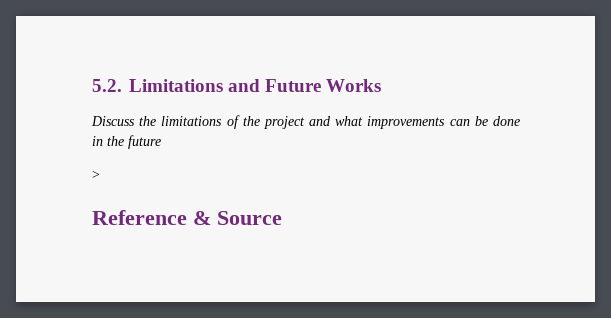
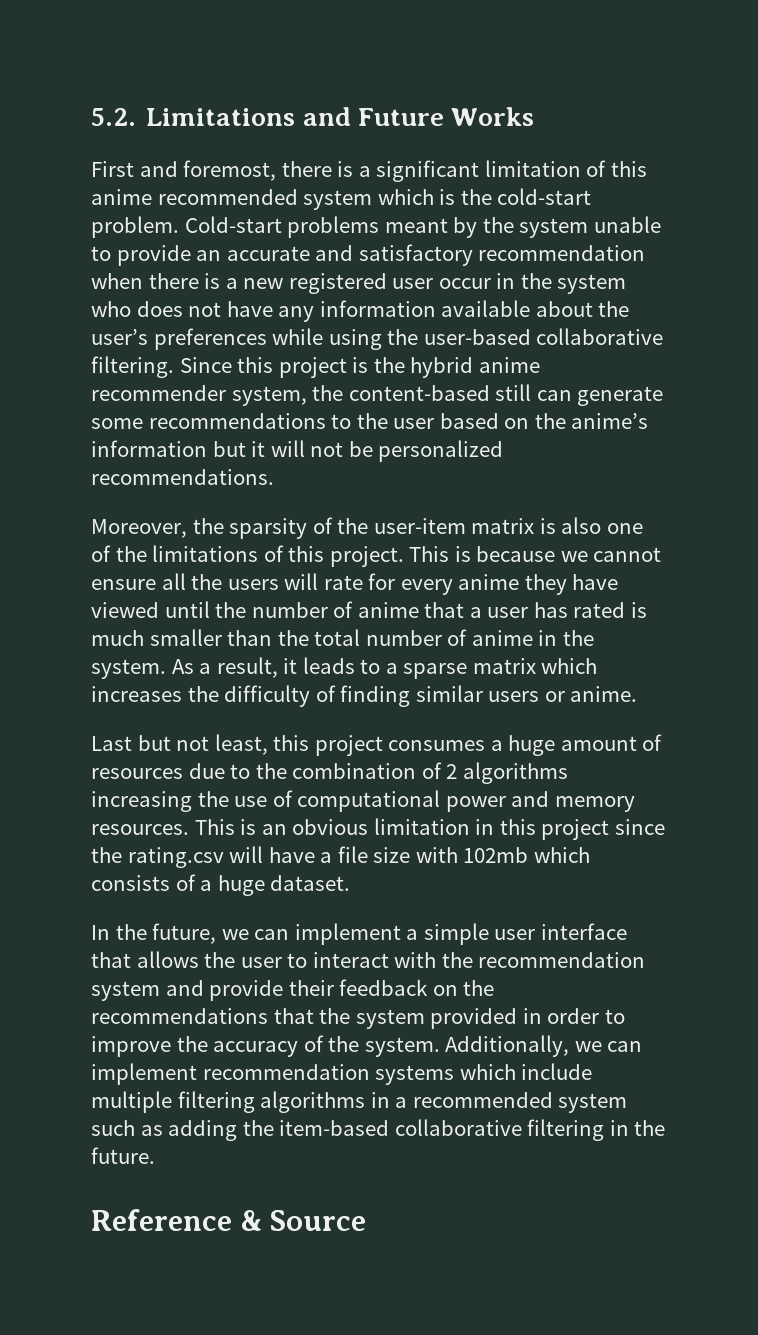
[91,115,520,129] [92,135,161,149] [92,170,100,179] Discuss the limitations of the project and what improvements can be done in the future // > -> [91,160,647,182] [91,188,592,210] [91,216,661,238] [91,244,646,266] [91,273,627,294] [91,300,630,322] [91,328,664,350] [91,356,540,378] [91,384,664,406] [91,413,649,429] [91,440,504,462] [91,469,274,485] [91,517,643,539] [91,545,662,567] [91,573,619,595] [91,601,647,618] [91,629,594,646] [91,657,598,679] [91,685,638,707] [91,734,663,756] [91,762,568,784] [91,790,635,812] [91,818,665,840] [91,846,590,868] [91,874,351,896] [91,923,627,945] [91,951,646,968] [91,979,495,1001] [91,1008,625,1029] [91,1035,643,1057] [91,1063,593,1085] [91,1091,628,1113] [91,1119,666,1141] [91,1147,155,1164] First and foremost, there is a significant limitation of this anime recommended system which is the cold-start problem. Cold-start problems meant by the system unable to provide an accurate and satisfactory recommendation when there is a new registered user occur in the system who does not have any information available about the user’s preferences while using the user-based collaborative filtering. Since this project is the hybrid anime recommender system, the content-based still can generate some recommendations to the user based on the anime’s information but it will not be personalized recommendations. // Moreover, the sparsity of the user-item matrix is also one of the limitations of this project. This is because we cannot ensure all the users will rate for every anime they have viewed until the number of anime that a user has rated is much smaller than the total number of anime in the system. As a result, it leads to a sparse matrix which increases the difficulty of finding similar users or anime. // Last but not least, this project consumes a huge amount of resources due to the combination of 2 algorithms increasing the use of computational power and memory resources. This is an obvious limitation in this project since the rating.csv will have a file size with 102mb which consists of a huge dataset. // In the future, we can implement a simple user interface that allows the user to interact with the recommendation system and provide their feedback on the recommendations that the system provided in order to improve the accuracy of the system. Additionally, we can implement recommendation systems which include multiple filtering algorithms in a recommended system such as adding the item-based collaborative filtering in the future.

